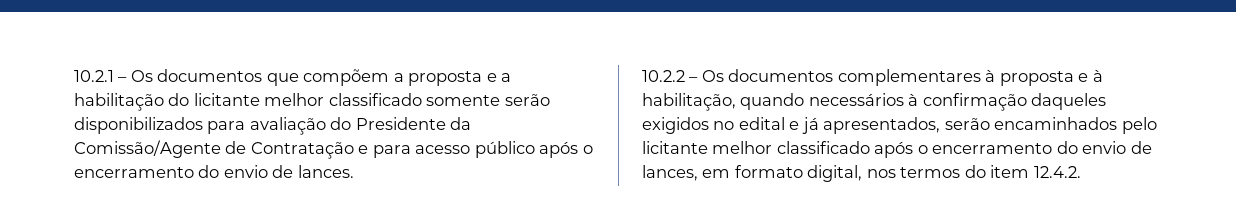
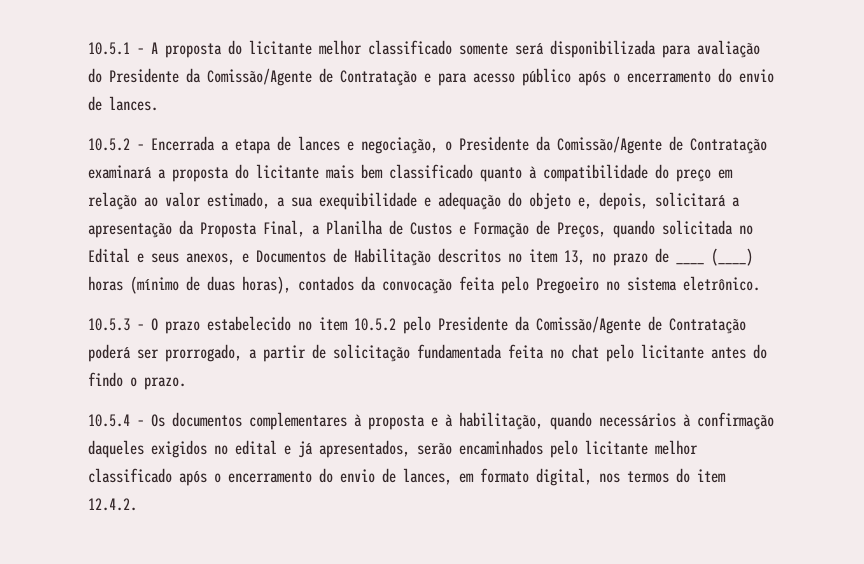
[74,69,512,86] [74,93,164,111] 10.2.1 – Os documentos que compõem a proposta e a habilitação -> [88,42,222,58] 10.5.1 – A proposta
[504,94,550,106] [74,117,203,134] serão disponibilizados -> [515,40,656,58] será disponibilizada
[642,70,685,82] 10.2.2 -> [88,136,767,154] [88,164,733,182] [88,192,740,210] [88,220,753,238] [88,248,753,266] [88,276,760,294] [88,316,746,334] [88,344,767,362] [88,372,186,390] [88,414,130,427] 10.5.2 – Encerrada a etapa de lances e negociação, o Presidente da Comissão/Agente de Contratação examinará a proposta do licitante mais bem classificado quanto à compatibilidade do preço em relação ao valor estimado, a sua exequibilidade e adequação do objeto e, depois, solicitará a apresentação da Proposta Final, a Planilha de Custos e Formação de Preços, quando solicitada no Edital e seus anexos, e Documentos de Habilitação descritos no item 13, no prazo de ____ (____) horas (mínimo de duas horas), contados da convocação feita pelo Pregoeiro no sistema eletrônico. // 10.5.3 – O prazo estabelecido no item 10.5.2 pelo Presidente da Comissão/Agente de Contratação poderá ser prorrogado, a partir de solicitação fundamentada feita no chat pelo licitante antes do findo o prazo. // 10.5.4

